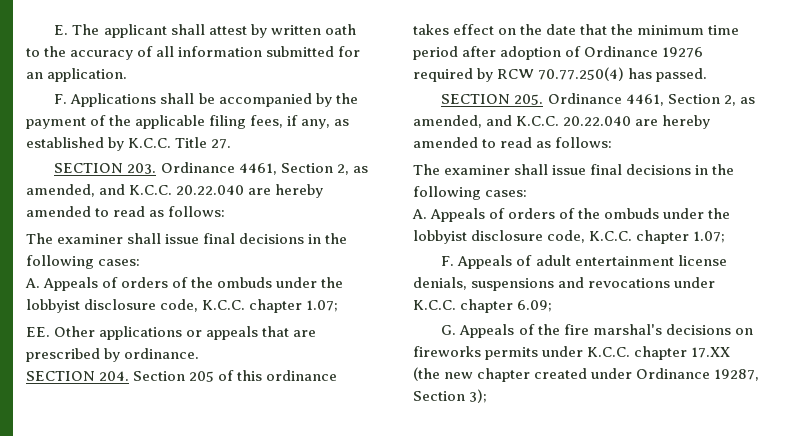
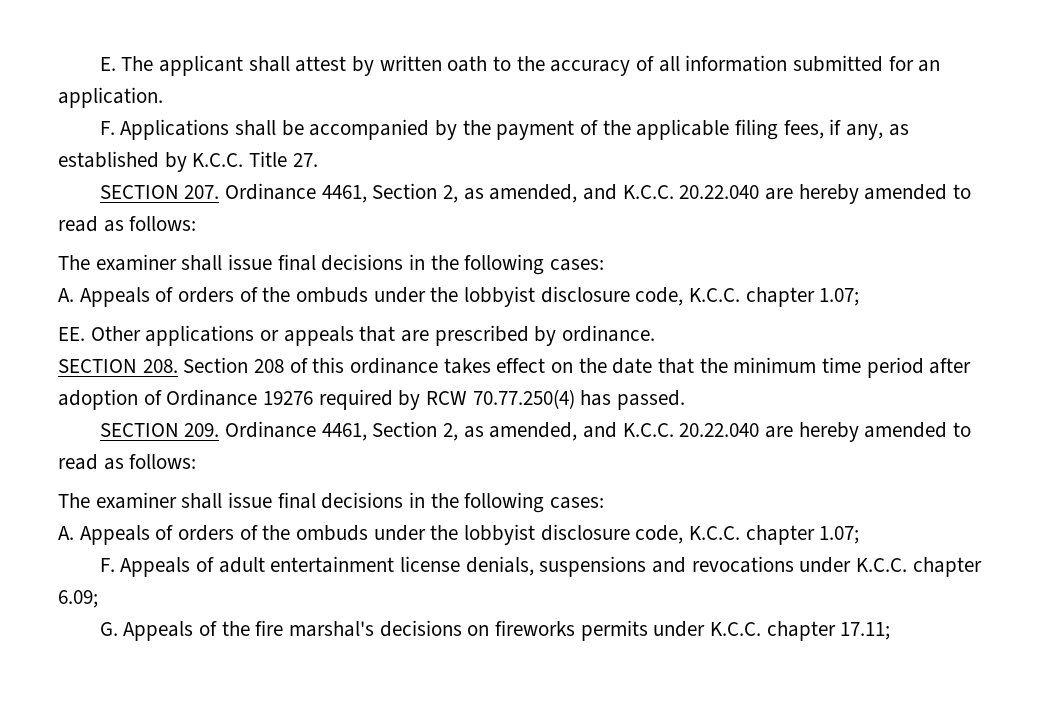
[127,163,157,174] 203. -> [184,185,220,199] 207.
[99,371,215,382] 204. Section 205 -> [142,357,285,373] 208. Section 208
[514,94,544,105] 205. -> [184,423,220,437] 209.
[691,347,731,358] [413,367,760,382] [413,389,488,403] 17.XX (the new chapter created under Ordinance 19287, Section 3); -> [840,622,891,640] 17.11;

